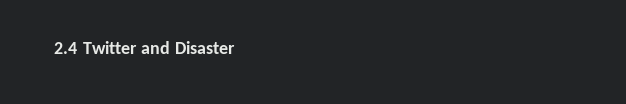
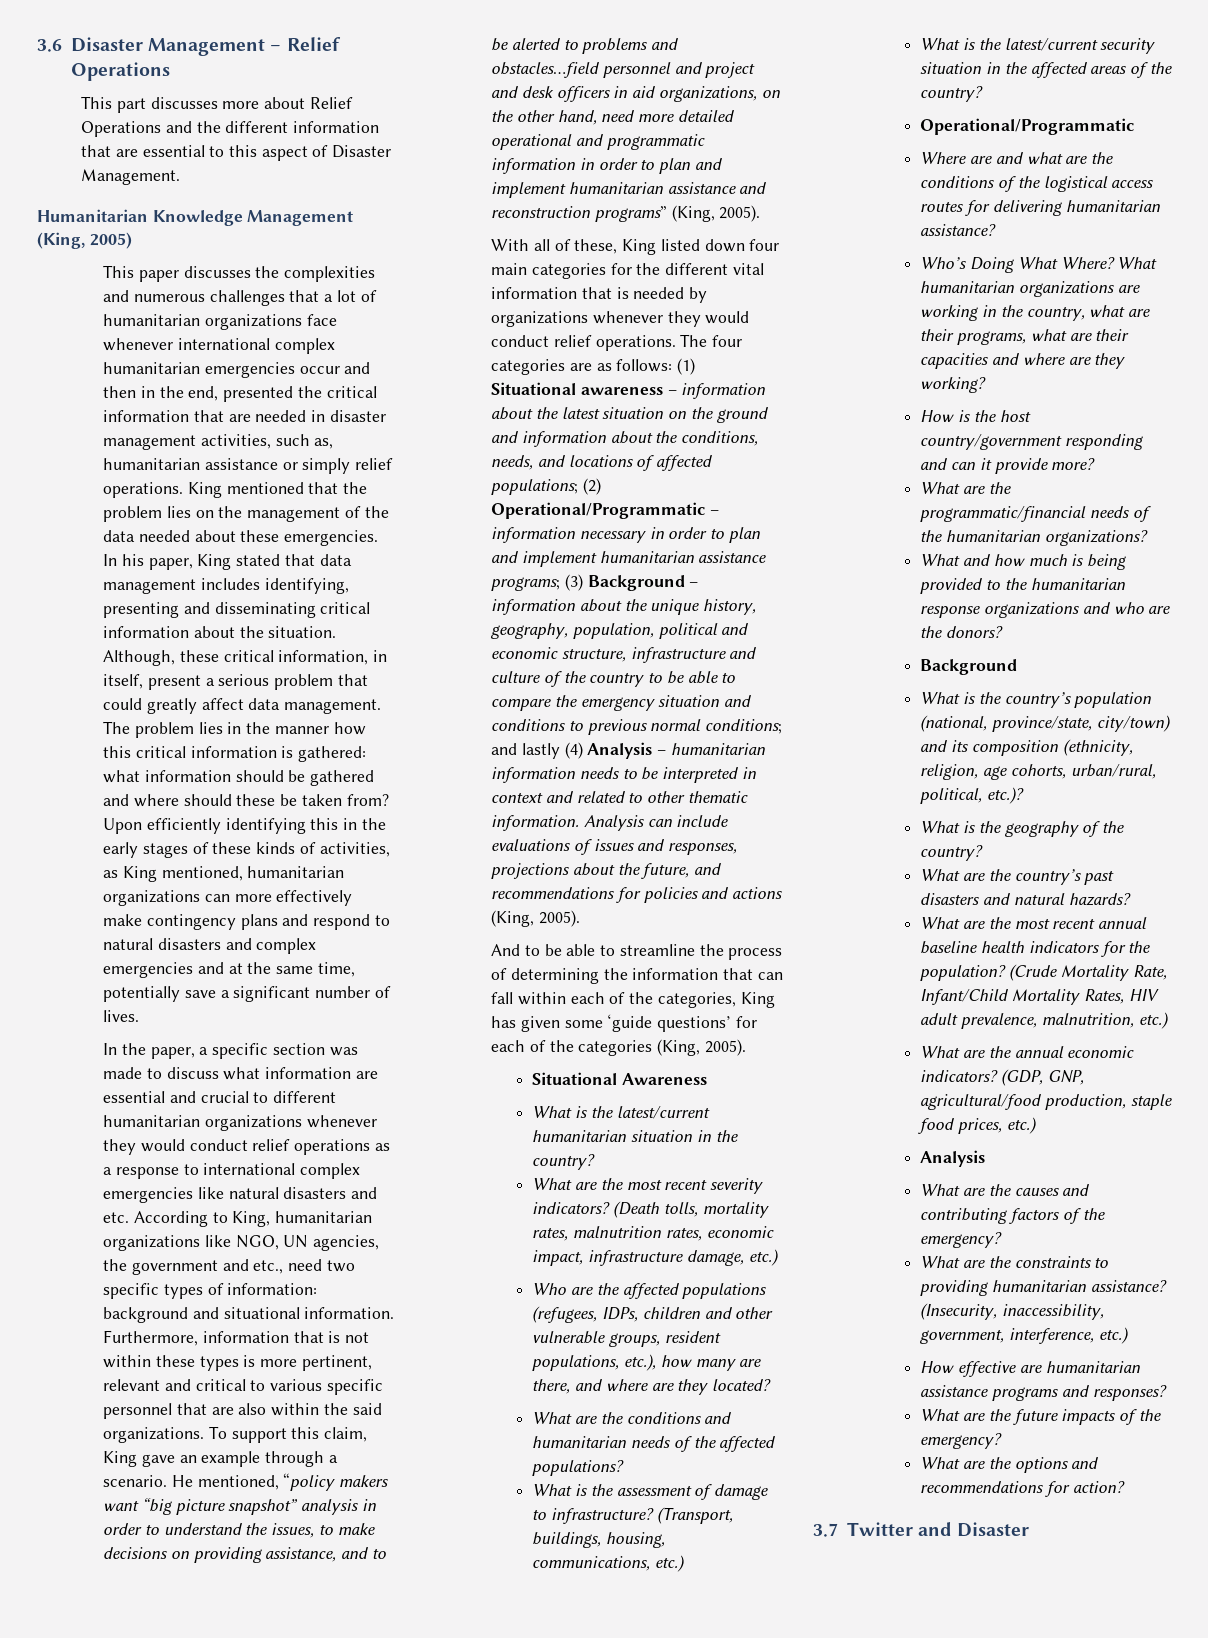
[54,42,77,54] 2.4 -> [37,37,341,56] [70,62,170,81] [81,96,353,113] [81,121,380,137] [81,145,392,161] [81,169,181,185] [37,209,354,226] [37,232,132,249] [103,265,376,282] [103,290,377,306] [103,314,337,330] [103,338,335,354] [103,362,371,378] [103,386,377,402] [103,410,386,422] [103,434,334,450] [103,458,394,474] [103,482,368,498] [103,506,389,522] [103,530,379,546] [103,554,352,570] [103,578,349,594] [103,602,371,618] [103,626,337,638] [103,650,388,666] [103,674,368,690] [103,698,382,714] [103,721,366,738] [103,746,367,762] [103,770,375,786] [103,794,389,807] [103,818,386,834] [103,842,390,858] [103,866,345,882] [103,890,353,906] [103,914,390,930] [103,938,317,954] [103,962,355,978] [103,986,391,1002] [103,1010,140,1022] [103,1043,358,1059] [103,1067,378,1080] [103,1091,337,1103] [103,1115,377,1131] [103,1139,390,1155] [103,1163,361,1179] [103,1187,378,1203] [103,1211,373,1227] [103,1235,380,1251] [103,1259,355,1275] [103,1283,318,1299] [103,1307,395,1323] [103,1330,370,1346] [103,1355,372,1371] [103,1379,383,1395] [103,1403,382,1419] [103,1426,368,1443] [103,1451,338,1467] [103,1473,389,1491] [103,1498,377,1515] [103,1523,375,1538] [103,1547,386,1563] [491,38,680,54] [491,62,756,78] [491,86,781,102] [491,110,735,125] [491,134,705,150] [491,158,723,174] [491,182,768,198] [491,205,761,222] [491,239,780,255] [491,263,764,279] [491,287,708,303] [491,311,750,327] [491,334,743,351] [491,358,696,375] [491,382,767,399] [491,407,769,423] [491,431,759,447] [491,455,714,471] [491,478,601,495] [491,502,719,519] [491,527,761,543] [491,551,767,567] [491,574,699,591] [491,599,757,615] [491,623,750,639] [491,647,758,663] [491,671,736,687] [491,695,753,711] [491,719,783,735] [491,742,766,759] [491,767,757,783] [491,791,748,803] [491,815,729,831] [491,839,738,855] [491,863,723,879] [491,887,783,903] [491,910,580,927] [491,944,783,960] [491,968,783,984] [491,992,775,1008] [491,1014,757,1032] [491,1039,746,1056] [532,1072,708,1085] [532,1106,710,1119] [532,1130,738,1142] [532,1154,596,1170] [532,1178,764,1194] [532,1201,769,1218] [532,1226,774,1241] [532,1249,779,1266] [532,1283,767,1299] [532,1306,774,1323] [532,1331,721,1347] [532,1354,762,1371] [532,1379,772,1395] [532,1412,733,1424] [532,1436,777,1452] [532,1460,625,1476] [532,1484,769,1500] [532,1507,733,1524] [532,1532,666,1548] [532,1555,686,1572] [920,38,1156,54] [920,62,1172,78] [920,86,984,102] [920,118,1135,135] [920,152,1114,164] [920,176,1154,192] [920,200,1161,216] [920,224,997,236] [920,257,1158,273] [920,281,1140,297] [920,305,1151,321] [920,329,1130,345] [920,353,1126,369] [920,377,987,393] [920,410,1031,422] [920,434,1144,450] [920,458,1096,474] [920,482,1011,494] [920,506,1151,522] [920,530,1148,546] [920,554,1127,570] [920,578,1126,594] [920,602,1171,618] [920,626,1004,638] [920,659,1018,675] [920,692,1153,708] [920,715,1171,732] [920,739,1133,756] [920,764,1156,780] [920,787,1025,804] [920,821,1125,837] [920,845,984,861] [920,869,1115,885] [920,893,1131,906] [920,917,1148,929] [920,941,1151,957] [920,964,1167,981] [920,989,1159,1005] [920,1012,1169,1029] [920,1046,1135,1058] [920,1069,1084,1086] [920,1094,1172,1110] [918,1117,1037,1134] [920,1150,986,1167] [920,1184,1091,1196] [920,1208,1105,1224] [920,1232,1003,1248] [920,1256,1109,1268] [920,1280,1167,1296] [920,1303,1105,1320] [920,1327,1129,1344] [920,1361,1141,1377] [920,1385,1167,1401] [920,1409,1161,1425] [920,1433,1003,1449] [920,1457,1100,1473] [920,1481,1125,1497] [813,1523,838,1537] 3.6 Disaster Management – Relief Operations // This part discusses more about Relief Operations and the different information that are essential to this aspect of Disaster Management. // Humanitarian Knowledge Management (King, 2005) // This paper discusses the complexities and numerous challenges that a lot of humanitarian organizations face whenever international complex humanitarian emergencies occur and then in the end, presented the critical information that are needed in disaster management activities, such as, humanitarian assistance or simply relief operations. King mentioned that the problem lies on the management of the data needed about these emergencies. In his paper, King stated that data management includes identifying, presenting and disseminating critical information about the situation. Although, these critical information, in itself, present a serious problem that could greatly affect data management. The problem lies in the manner how this critical information is gathered: what information should be gathered and where should these be taken from? Upon efficiently identifying this in the early stages of these kinds of activities, as King mentioned, humanitarian organizations can more effectively make contingency plans and respond to natural disasters and complex emergencies and at the same time, potentially save a significant number of lives. // In the paper, a specific section was made to discuss what information are essential and crucial to different humanitarian organizations whenever they would conduct relief operations as a response to international complex emergencies like natural disasters and etc. According to King, humanitarian organizations like NGO, UN agencies, the government and etc., need two specific types of information: background and situational information. Furthermore, information that is not within these types is more pertinent, relevant and critical to various specific personnel that are also within the said organizations. To support this claim, King gave an example through a scenario. He mentioned, “policy makers want “big picture snapshot” analysis in order to understand the issues, to make decisions on providing assistance, and to be alerted to problems and obstacles…field personnel and project and desk officers in aid organizations, on the other hand, need more detailed operational and programmatic information in order to plan and implement humanitarian assistance and reconstruction programs” (King, 2005). // With all of these, King listed down four main categories for the different vital information that is needed by organizations whenever they would conduct relief operations. The four categories are as follows: (1) Situational awareness – information about the latest situation on the ground and information about the conditions, needs, and locations of affected populations; (2) Operational/Programmatic – information necessary in order to plan and implement humanitarian assistance programs; (3) Background – information about the unique history, geography, population, political and economic structure, infrastructure and culture of the country to be able to compare the emergency situation and conditions to previous normal conditions; and lastly (4) Analysis – humanitarian information needs to be interpreted in context and related to other thematic information. Analysis can include evaluations of issues and responses, projections about the future, and recommendations for policies and actions (King, 2005). // And to be able to streamline the process of determining the information that can fall within each of the categories, King has given some ‘guide questions’ for each of the categories (King, 2005). // Situational Awareness // What is the latest/current humanitarian situation in the country? // What are the most recent severity indicators? (Death tolls, mortality rates, malnutrition rates, economic impact, infrastructure damage, etc.) // Who are the affected populations (refugees, IDPs, children and other vulnerable groups, resident populations, etc.), how many are there, and where are they located? // What are the conditions and humanitarian needs of the affected populations? // What is the assessment of damage to infrastructure? (Transport, buildings, housing, communications, etc.) // What is the latest/current security situation in the affected areas of the country? // Operational/Programmatic // Where are and what are the conditions of the logistical access routes for delivering humanitarian assistance? // Who’s Doing What Where? What humanitarian organizations are working in the country, what are their programs, what are their capacities and where are they working? // How is the host country/government responding and can it provide more? // What are the programmatic/financial needs of the humanitarian organizations? // What and how much is being provided to the humanitarian response organizations and who are the donors? // Background // What is the country’s population (national, province/state, city/town) and its composition (ethnicity, religion, age cohorts, urban/rural, political, etc.)? // What is the geography of the country? // What are the country’s past disasters and natural hazards? // What are the most recent annual baseline health indicators for the population? (Crude Mortality Rate, Infant/Child Mortality Rates, HIV adult prevalence, malnutrition, etc.) // What are the annual economic indicators? (GDP, GNP, agricultural/food production, staple food prices, etc.) // Analysis // What are the causes and contributing factors of the emergency? // What are the constraints to providing humanitarian assistance? (Insecurity, inaccessibility, government, interference, etc.) // How effective are humanitarian assistance programs and responses? // What are the future impacts of the emergency? // What are the options and recommendations for action? // 3.7

